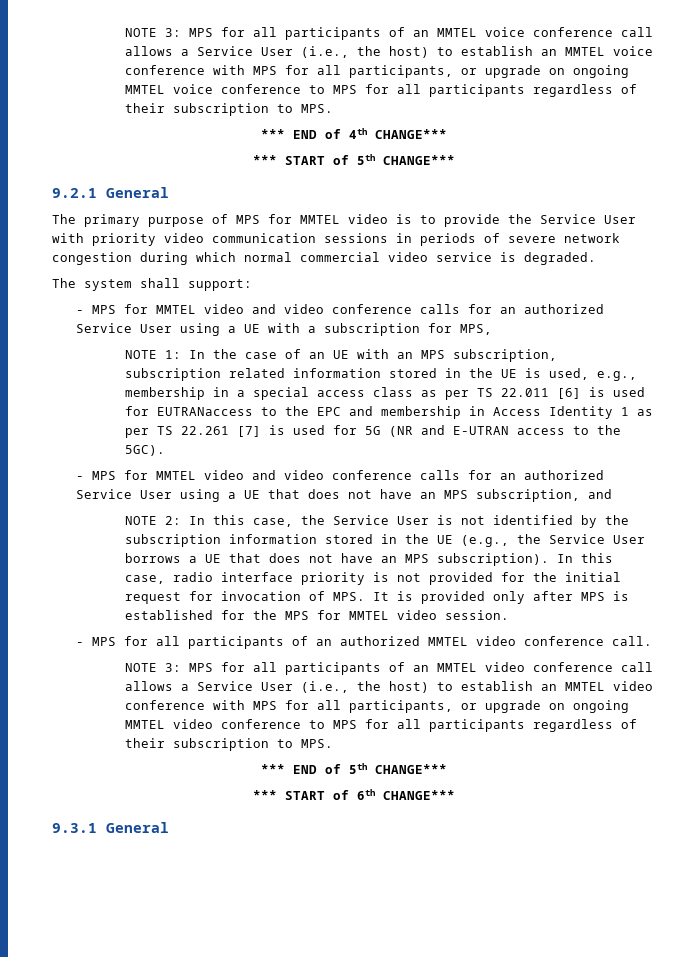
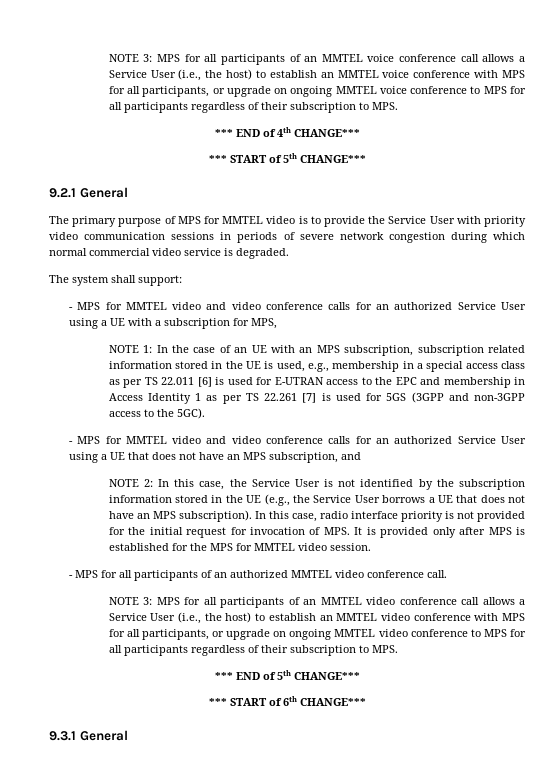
[156,407,253,416] EUTRANaccess -> [274,377,359,385] E-UTRAN access
[364,425,509,437] 5G (NR and E-UTRAN -> [386,392,526,403] 5GS (3GPP and non-3GPP

